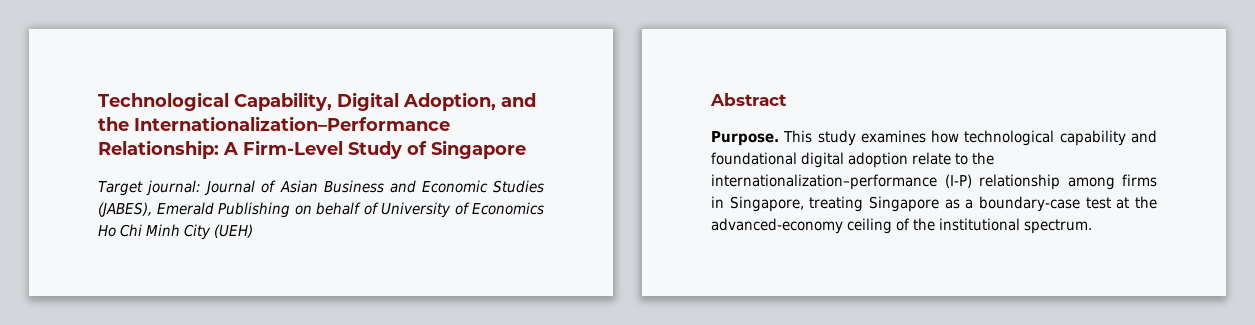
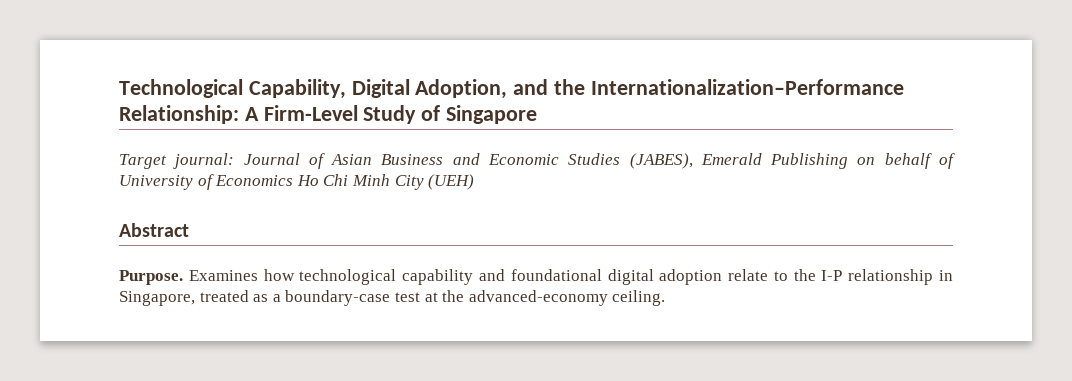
[783,130,926,146] This study examines -> [188,270,258,281] Examines
[711,174,1157,190] [711,196,939,212] internationalization–performance (I-P) relationship among firms in Singapore, treating Singapore -> [821,269,954,285] [119,290,249,306] I-P relationship in Singapore, treated
[847,218,1093,234] ceiling of the institutional spectrum. -> [612,290,666,306] ceiling.

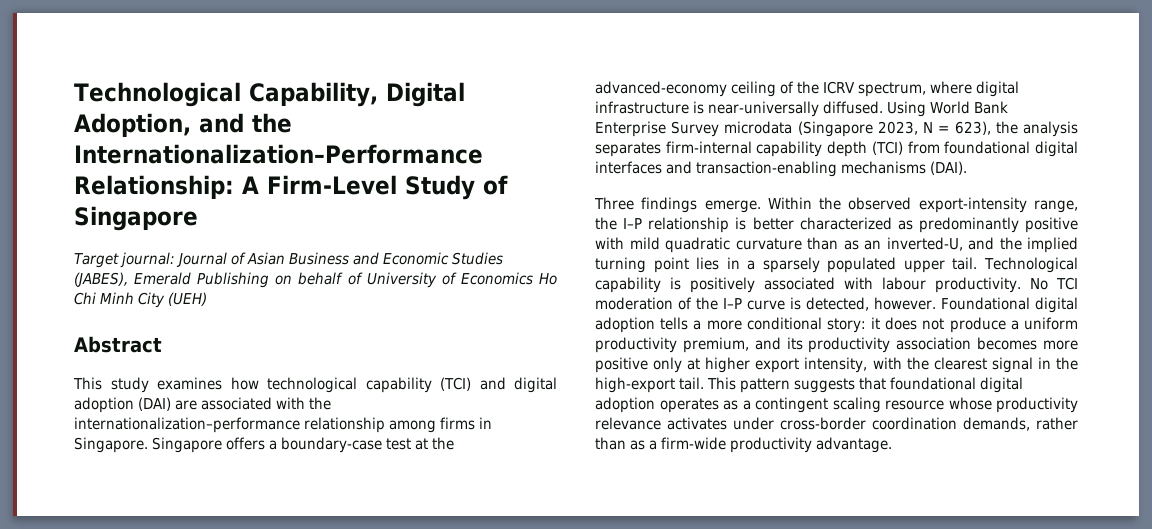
[119,269,954,285] [119,290,269,306] Purpose. Examines how technological capability and foundational digital adoption relate to the I-P relationship in Singapore, treated as -> [73,377,557,393] [74,397,332,413] [74,417,493,433] [74,437,266,453] This study examines how technological capability (TCI) and digital adoption (DAI) are associated with the internationalization–performance relationship among firms in Singapore. Singapore offers
[612,290,666,306] ceiling. -> [731,81,1020,97] [595,101,1009,117] [595,121,1078,137] [595,141,1078,157] [595,161,968,177] [594,197,1078,213] [595,217,1078,233] [595,237,1078,253] [595,257,1079,273] [595,277,1079,293] [595,297,1078,313] [595,317,1078,333] [595,337,1078,353] [595,357,1079,373] [595,377,1024,393] [595,397,1078,413] [595,417,1078,431] [595,437,893,453] ceiling of the ICRV spectrum, where digital infrastructure is near-universally diffused. Using World Bank Enterprise Survey microdata (Singapore 2023, N = 623), the analysis separates firm-internal capability depth (TCI) from foundational digital interfaces and transaction-enabling mechanisms (DAI). // Three findings emerge. Within the observed export-intensity range, the I–P relationship is better characterized as predominantly positive with mild quadratic curvature than as an inverted-U, and the implied turning point lies in a sparsely populated upper tail. Technological capability is positively associated with labour productivity. No TCI moderation of the I–P curve is detected, however. Foundational digital adoption tells a more conditional story: it does not produce a uniform productivity premium, and its productivity association becomes more positive only at higher export intensity, with the clearest signal in the high-export tail. This pattern suggests that foundational digital adoption operates as a contingent scaling resource whose productivity relevance activates under cross-border coordination demands, rather than as a firm-wide productivity advantage.

